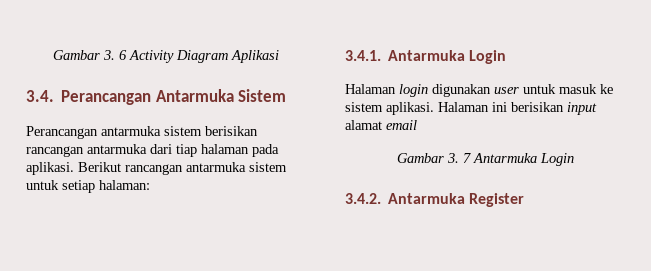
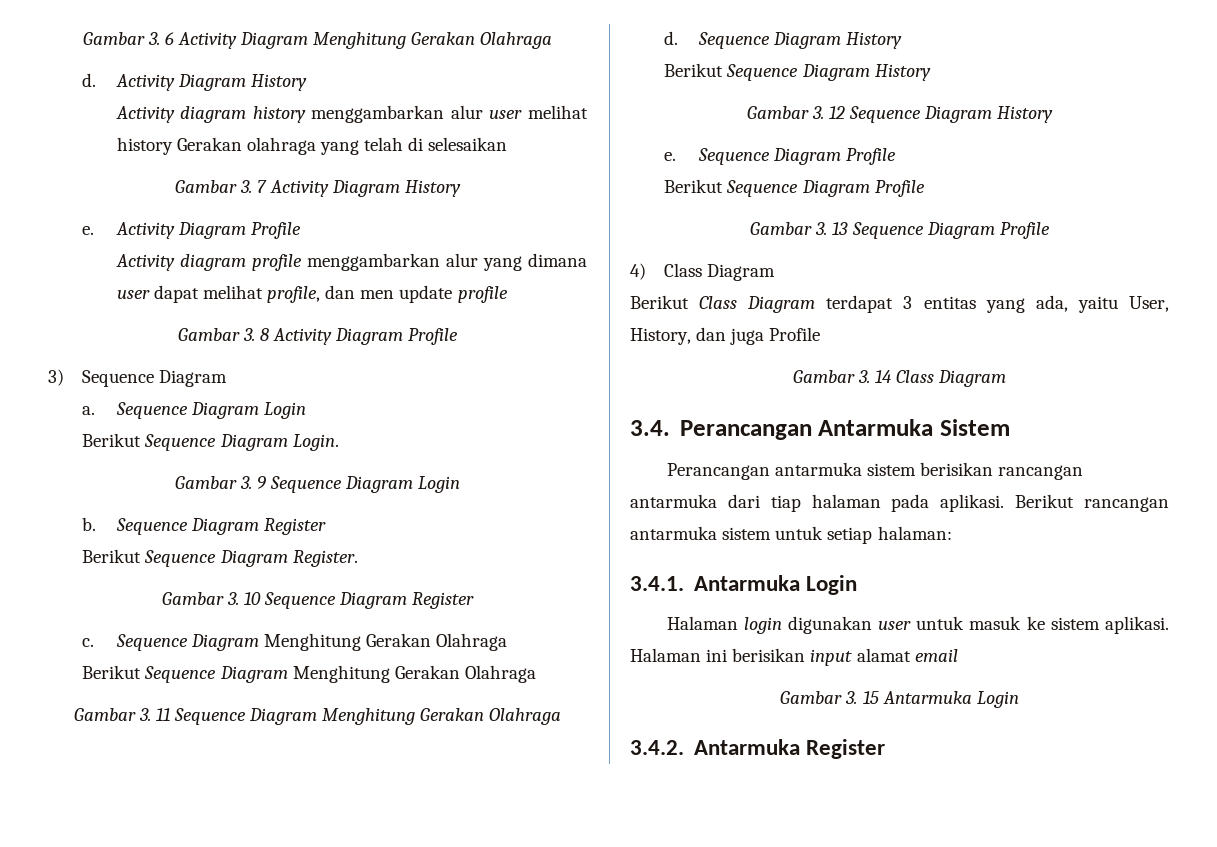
[231,50,279,63] Aplikasi -> [313,32,553,49] [82,73,307,91] [115,105,589,123] [116,137,508,155] [175,180,461,197] [82,222,301,239] [115,253,587,271] [116,285,508,303] [177,328,459,345] [48,369,228,387] [82,402,306,419] [82,433,339,451] [174,476,461,493] [82,517,326,535] [82,549,358,567] [161,592,475,609] [82,633,508,651] [82,665,536,683] [73,708,562,725] [664,31,902,49] [664,63,931,81] [746,106,1054,123] [664,148,896,165] [664,179,925,197] [750,222,1050,239] [630,263,776,281] [630,295,1169,313] [630,327,821,345] [792,370,1007,387] Menghitung Gerakan Olahraga // d. Activity Diagram History // Activity diagram history menggambarkan alur user melihat history Gerakan olahraga yang telah di selesaikan // Gambar 3. 7 Activity Diagram History // e. Activity Diagram Profile // Activity diagram profile menggambarkan alur yang dimana user dapat melihat profile, dan men update profile // Gambar 3. 8 Activity Diagram Profile // 3) Sequence Diagram // a. Sequence Diagram Login // Berikut Sequence Diagram Login. // Gambar 3. 9 Sequence Diagram Login // b. Sequence Diagram Register // Berikut Sequence Diagram Register. // Gambar 3. 10 Sequence Diagram Register // c. Sequence Diagram Menghitung Gerakan Olahraga // Berikut Sequence Diagram Menghitung Gerakan Olahraga // Gambar 3. 11 Sequence Diagram Menghitung Gerakan Olahraga // d. Sequence Diagram History // Berikut Sequence Diagram History // Gambar 3. 12 Sequence Diagram History // e. Sequence Diagram Profile // Berikut Sequence Diagram Profile // Gambar 3. 13 Sequence Diagram Profile // 4) Class Diagram // Berikut Class Diagram terdapat 3 entitas yang ada, yaitu User, History, dan juga Profile // Gambar 3. 14 Class Diagram
[462,153,471,163] 7 -> [862,691,879,704] 15

